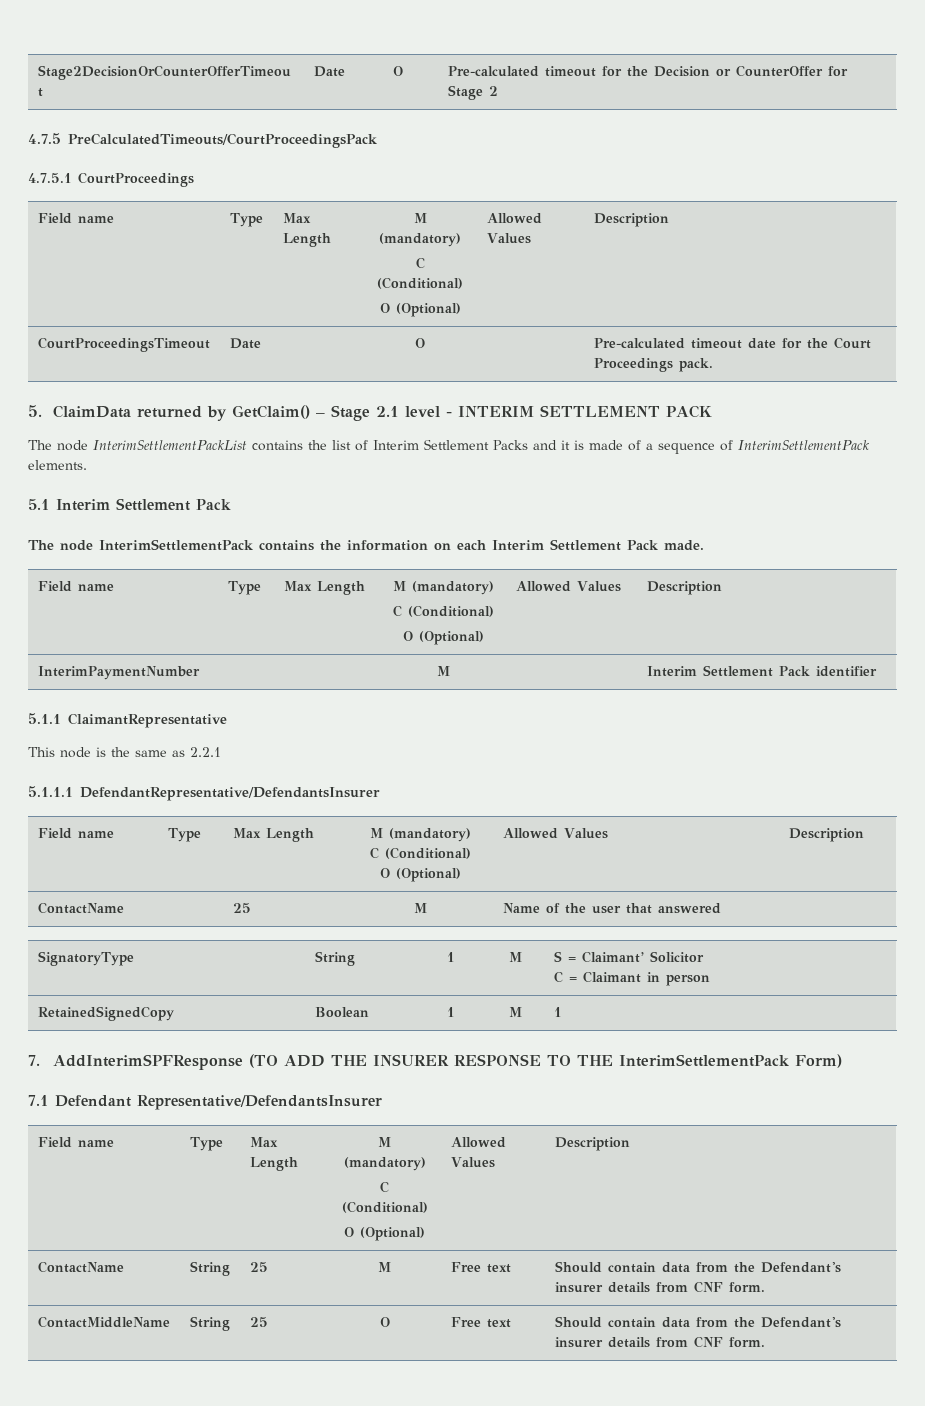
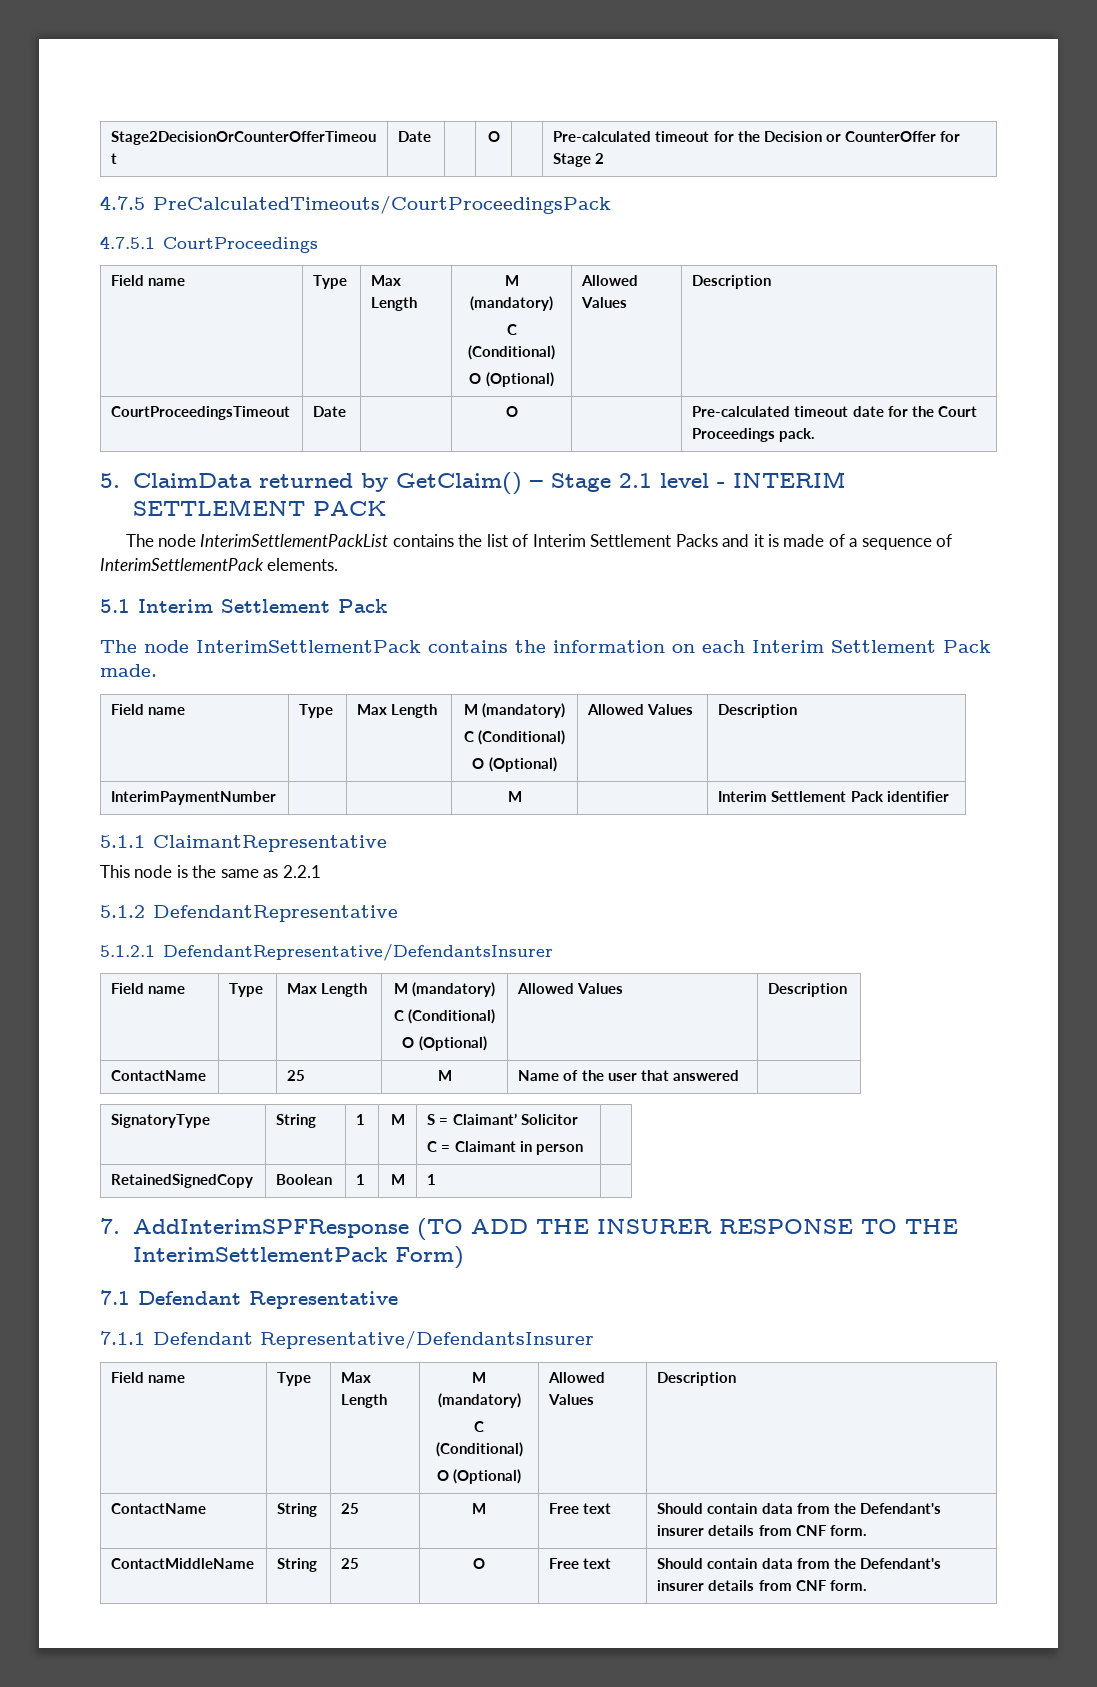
[28,786,73,797] 5.1.1.1 -> [100,905,399,922] [100,945,155,957] 5.1.2 DefendantRepresentative // 5.1.2.1
(131, 1101) none -> [249,1291,399,1309] [100,1331,254,1345] Representative // 7.1.1 Defendant

